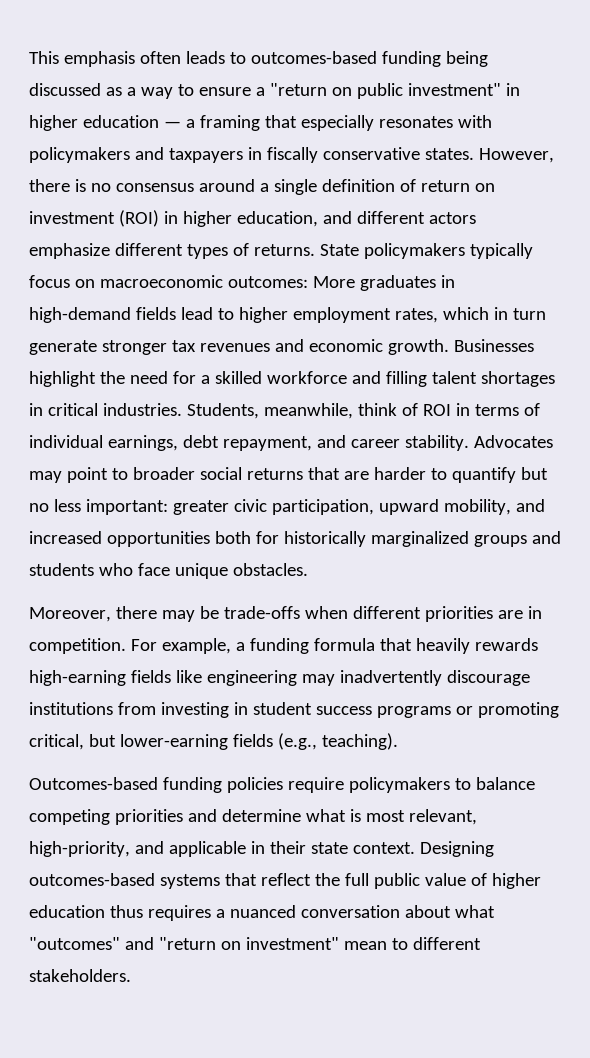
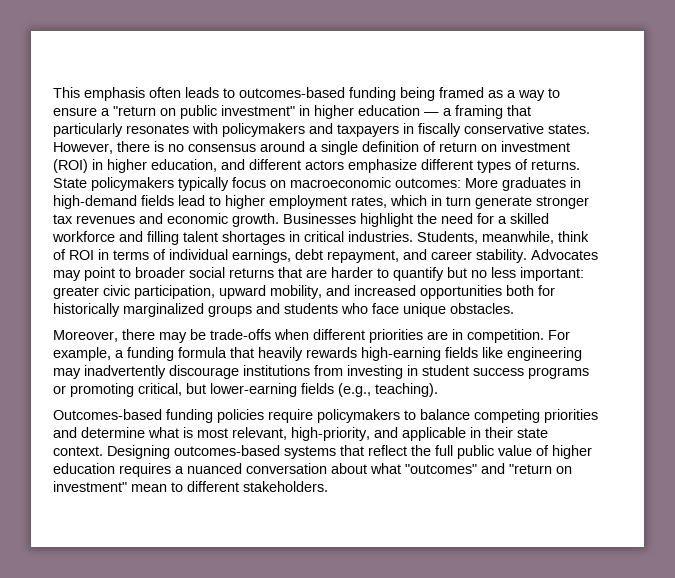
[29,83,101,96] discussed -> [439,87,484,98] framed
[300,115,374,131] especially -> [53,123,123,137] particularly
[109,905,143,918] thus -> (115, 468) none

